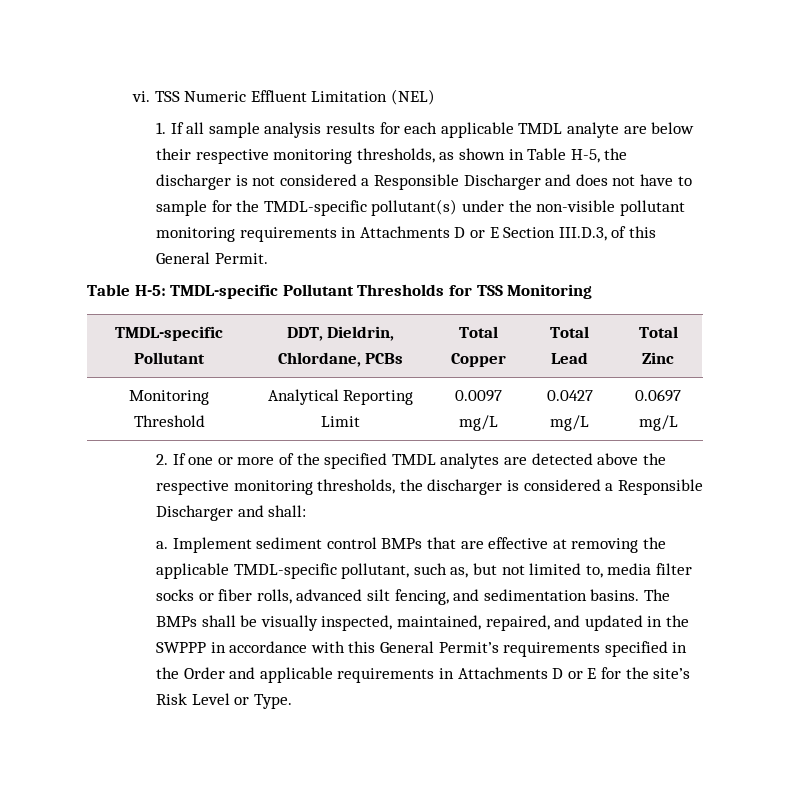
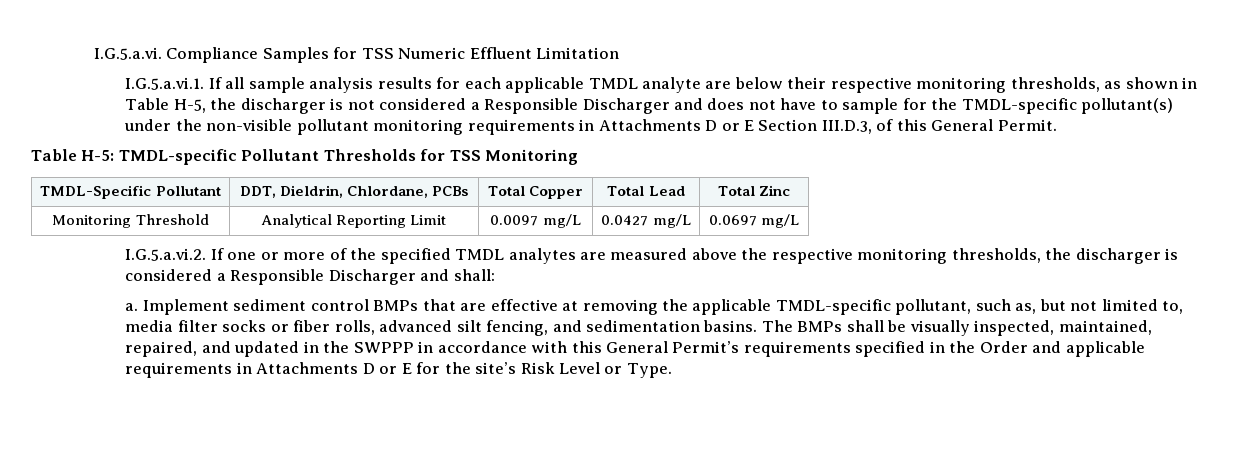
[132,91,151,102] vi. -> [93,47,358,63] I.G.5.a.vi. Compliance Samples for
[391,89,436,105] [156,122,167,134] (NEL) // 1. -> [125,77,205,90] // I.G.5.a.vi.1.
[115,326,223,341] TMDL-specific -> [40,185,152,199] TMDL-Specific
[156,454,169,465] 2. -> [125,248,207,261] I.G.5.a.vi.2.
[531,453,593,465] detected -> [610,248,688,260] measured

